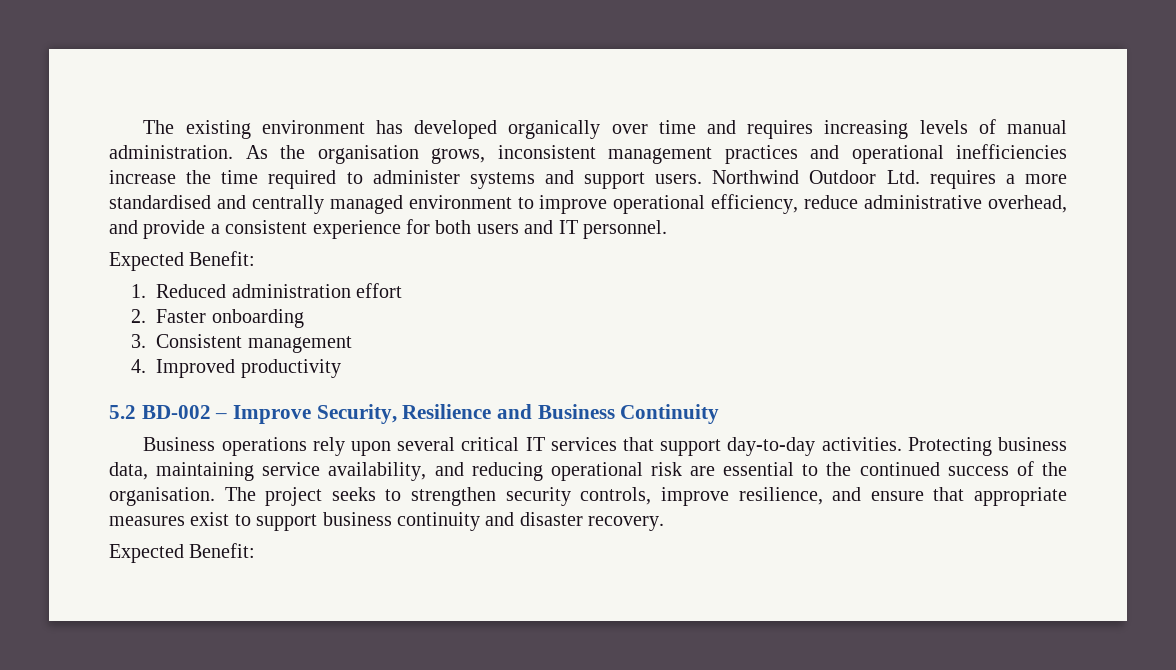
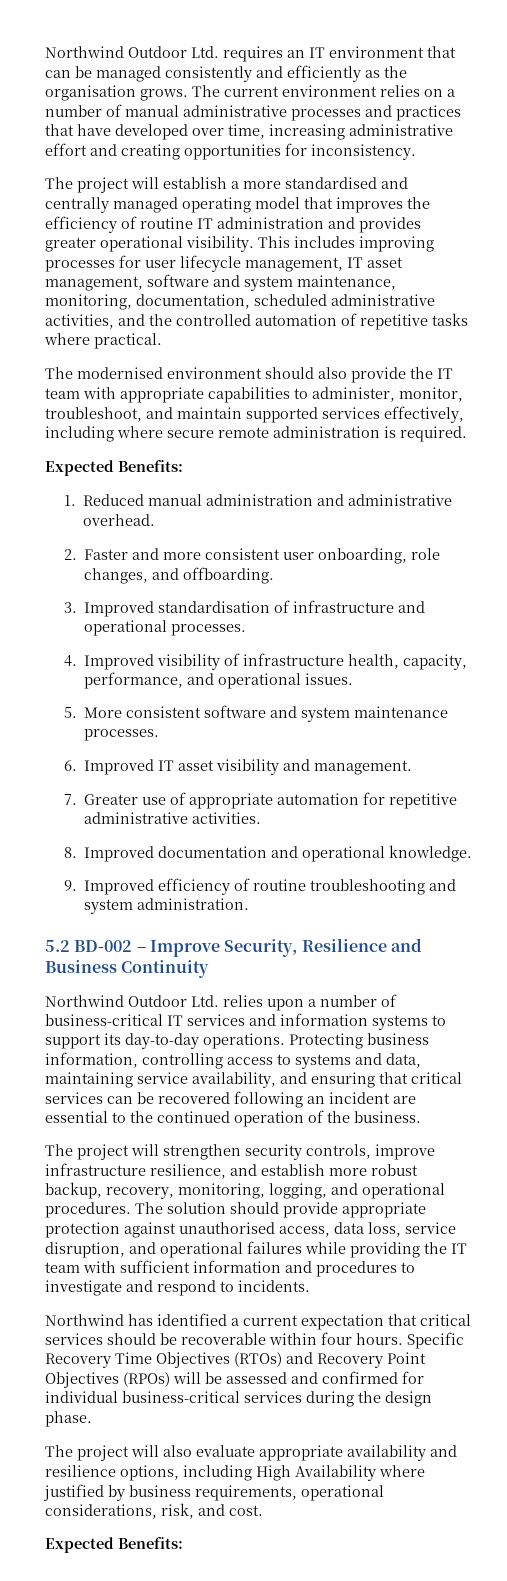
[143,119,1068,139] [109,144,1067,164] [109,170,996,189] The existing environment has developed organically over time and requires increasing levels of manual administration. As the organisation grows, inconsistent management practices and operational inefficiencies increase the time required to administer systems and support users. Northwind Outdoor Ltd. requires -> [45,46,456,62] [45,65,407,82] [45,85,455,101] [45,104,461,121] [45,124,453,140] [45,143,416,160] [45,177,227,193] Northwind Outdoor Ltd. requires an IT environment that can be managed consistently and efficiently as the organisation grows. The current environment relies on a number of manual administrative processes and practices that have developed over time, increasing administrative effort and creating opportunities for inconsistency. // The project will establish
[408,194,1067,214] [109,219,667,239] [109,251,256,271] environment to improve operational efficiency, reduce administrative overhead, and provide a consistent experience for both users and IT personnel. // Expected Benefit: -> [182,197,430,213] [45,216,421,233] [45,236,434,252] [45,255,403,272] [45,274,396,291] [45,294,435,310] [45,313,468,330] [44,333,162,349] [45,367,453,383] [45,387,463,403] [45,406,464,423] [45,426,467,442] [45,460,183,476] operating model that improves the efficiency of routine IT administration and provides greater operational visibility. This includes improving processes for user lifecycle management, IT asset management, software and system maintenance, monitoring, documentation, scheduled administrative activities, and the controlled automation of repetitive tasks where practical. // The modernised environment should also provide the IT team with appropriate capabilities to administer, monitor, troubleshoot, and maintain supported services effectively, including where secure remote administration is required. // Expected Benefits:
[231,283,403,298] [131,309,304,328] [131,334,352,353] [131,359,341,378] administration effort // 2. Faster onboarding // 3. Consistent management // 4. Improved productivity -> [148,494,453,506] [83,514,156,526] [64,548,441,564] [84,567,275,584] [64,600,426,617] [84,620,247,636] [64,653,468,670] [84,672,354,689] [64,705,449,722] [84,729,160,741] [64,759,413,775] [64,792,458,809] [84,812,262,824] [64,845,473,862] [64,878,457,895] [84,898,250,914] manual administration and administrative overhead. // 2. Faster and more consistent user onboarding, role changes, and offboarding. // 3. Improved standardisation of infrastructure and operational processes. // 4. Improved visibility of infrastructure health, capacity, performance, and operational issues. // 5. More consistent software and system maintenance processes. // 6. Improved IT asset visibility and management. // 7. Greater use of appropriate automation for repetitive administrative activities. // 8. Improved documentation and operational knowledge. // 9. Improved efficiency of routine troubleshooting and system administration.
[143,437,1067,456] Business operations rely upon several critical IT services that support day-to-day activities. Protecting business -> [45,994,397,1011] [45,1013,446,1030] [45,1033,429,1049] [45,1052,382,1069] Northwind Outdoor Ltd. relies upon a number of business-critical IT services and information systems to support its day-to-day operations. Protecting business information, controlling access to systems and
[471,462,682,481] reducing operational risk -> [311,1072,462,1088] [45,1091,390,1108] ensuring that critical services can be recovered following an incident
[947,466,1009,476] success -> [234,1111,304,1127] operation
[109,487,402,506] organisation. The project seeks to -> [354,1111,421,1123] [45,1144,159,1160] business. // The project will
(729, 496) none -> [45,1163,146,1176] infrastructure
[870,487,1068,506] [109,512,665,531] [109,543,256,563] ensure that appropriate measures exist to support business continuity and disaster recovery. // Expected Benefit: -> [261,1164,418,1176] [45,1182,445,1199] [45,1202,426,1218] [45,1222,456,1238] [45,1241,467,1258] [45,1260,415,1277] [45,1280,310,1296] [45,1313,471,1330] [45,1332,464,1349] [45,1352,426,1368] [45,1371,424,1388] [45,1391,432,1407] [45,1411,92,1427] [45,1445,457,1461] [45,1465,425,1481] [43,1484,384,1501] [45,1503,263,1519] [45,1537,183,1553] establish more robust backup, recovery, monitoring, logging, and operational procedures. The solution should provide appropriate protection against unauthorised access, data loss, service disruption, and operational failures while providing the IT team with sufficient information and procedures to investigate and respond to incidents. // Northwind has identified a current expectation that critical services should be recoverable within four hours. Specific Recovery Time Objectives (RTOs) and Recovery Point Objectives (RPOs) will be assessed and confirmed for individual business-critical services during the design phase. // The project will also evaluate appropriate availability and resilience options, including High Availability where justified by business requirements, operational considerations, risk, and cost. // Expected Benefits:

